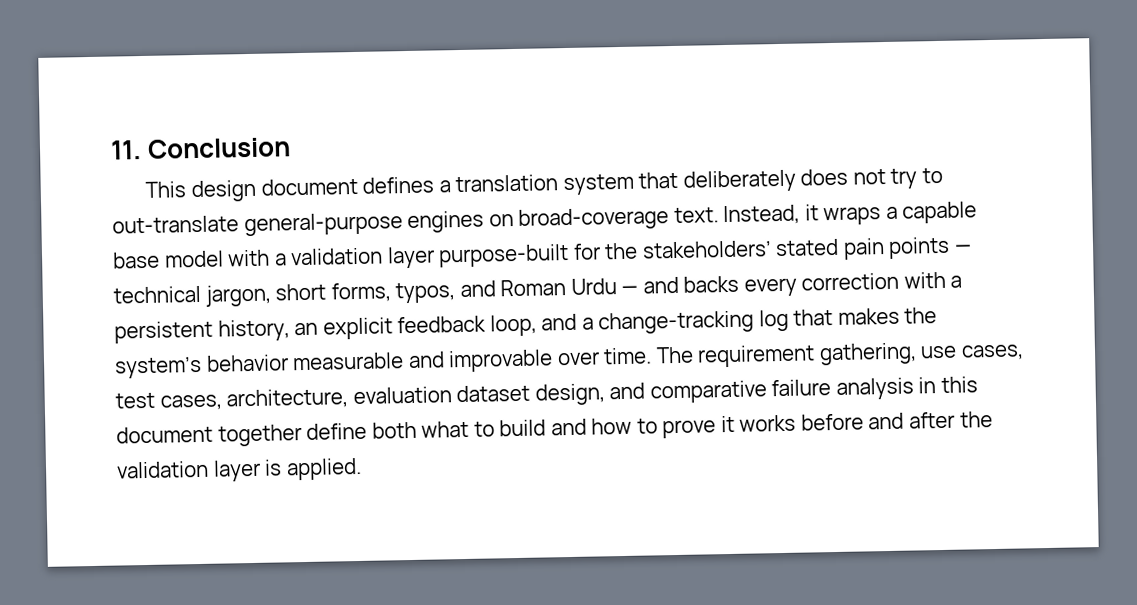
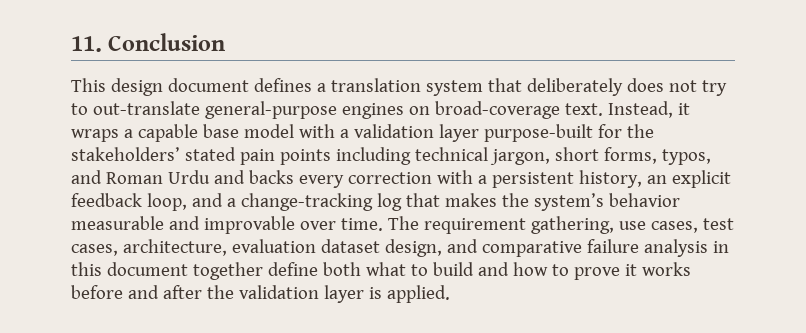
[953,244,972,253] — -> [335,147,411,165] including
[621,285,639,294] — -> (210, 177) none

